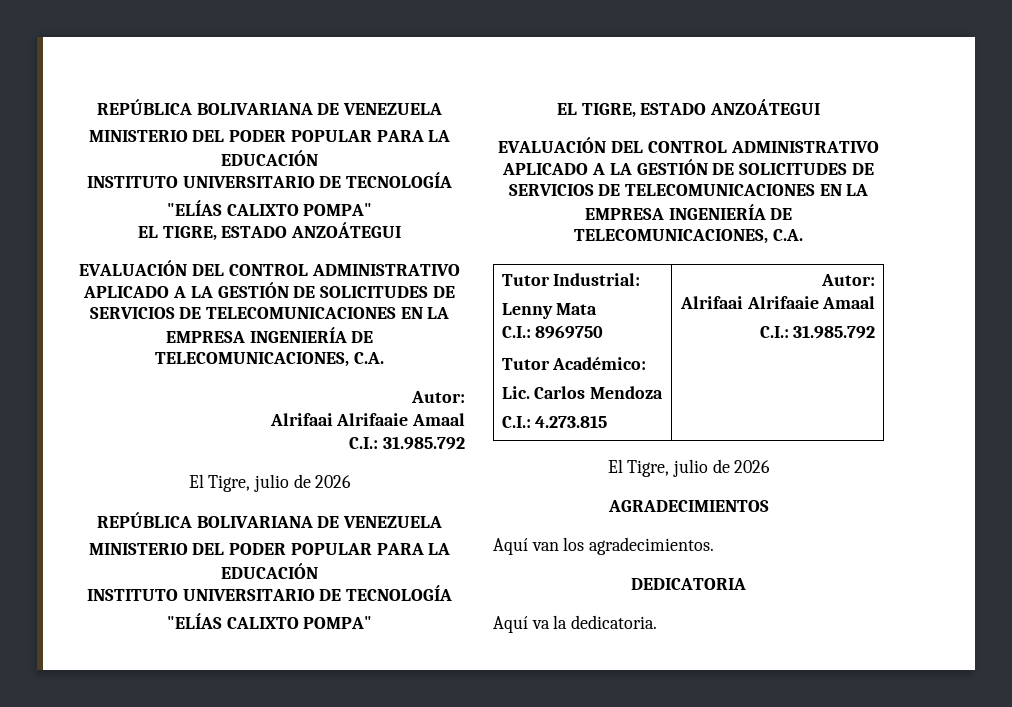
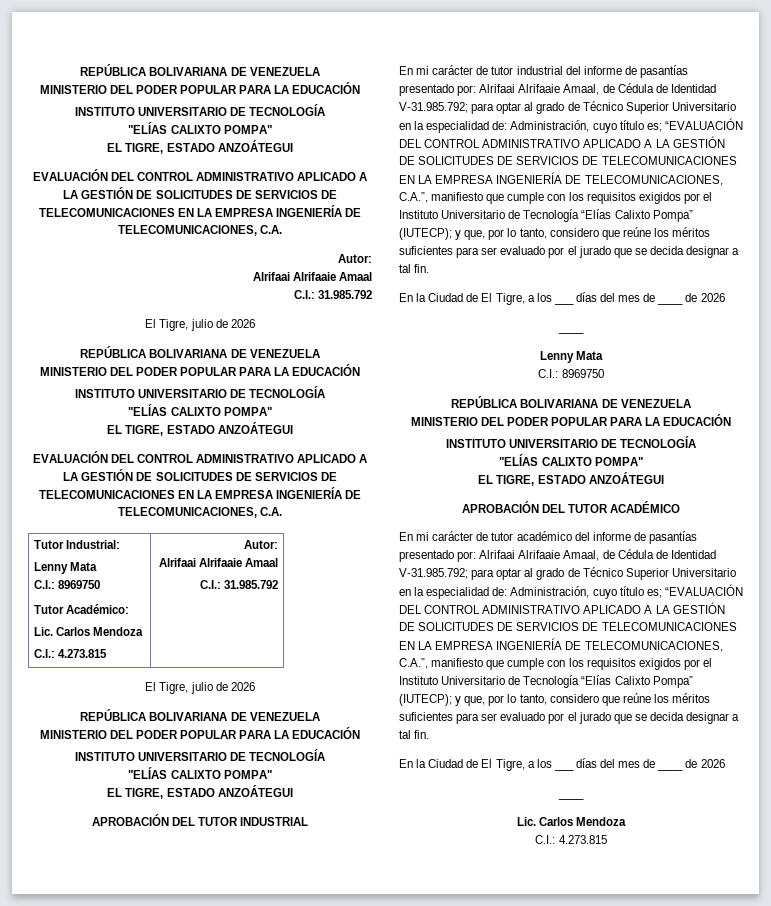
[607,500,769,512] [493,537,715,555] [631,578,746,590] [493,615,658,633] AGRADECIMIENTOS // Aquí van los agradecimientos. // DEDICATORIA // Aquí va la dedicatoria. -> [80,709,320,721] [39,727,361,739] [74,749,326,761] [128,767,272,779] [107,785,293,799] [91,814,309,826] [399,65,688,78] [399,83,716,96] [399,101,736,114] [399,118,743,133] [399,136,725,148] [399,156,737,165] [399,172,723,186] [399,192,712,204] [399,209,693,222] [399,227,711,240] [399,246,740,258] [399,264,430,273] [399,293,552,305] [553,302,574,305] [575,292,656,302] [657,302,684,305] [685,293,725,302] [558,331,584,334] [539,351,604,363] [538,369,604,378] [451,396,691,408] [410,414,732,426] [445,436,697,448] [499,454,643,466] [478,472,664,486] [461,501,681,513] [399,531,697,544] [399,549,716,562] [399,567,736,580] [399,584,743,599] [399,602,725,614] [399,622,737,631] [399,638,723,652] [399,658,712,670] [399,675,693,688] [399,693,711,706] [399,712,740,724] [399,730,430,739] [399,759,552,771] [553,768,574,771] [575,758,656,768] [657,768,684,771] [685,759,725,768] [558,797,584,800] [516,817,627,826] [535,835,607,844] REPÚBLICA BOLIVARIANA DE VENEZUELA // MINISTERIO DEL PODER POPULAR PARA LA EDUCACIÓN // INSTITUTO UNIVERSITARIO DE TECNOLOGÍA // "ELÍAS CALIXTO POMPA" // EL TIGRE, ESTADO ANZOÁTEGUI // APROBACIÓN DEL TUTOR INDUSTRIAL // En mi carácter de tutor industrial del informe de pasantías presentado por: Alrifaai Alrifaaie Amaal, de Cédula de Identidad V-31.985.792; para optar al grado de Técnico Superior Universitario en la especialidad de: Administración, cuyo título es; “EVALUACIÓN DEL CONTROL ADMINISTRATIVO APLICADO A LA GESTIÓN DE SOLICITUDES DE SERVICIOS DE TELECOMUNICACIONES EN LA EMPRESA INGENIERÍA DE TELECOMUNICACIONES, C.A.”, manifiesto que cumple con los requisitos exigidos por el Instituto Universitario de Tecnología “Elías Calixto Pompa” (IUTECP); y que, por lo tanto, considero que reúne los méritos suficientes para ser evaluado por el jurado que se decida designar a tal fin. // En la Ciudad de El Tigre, a los ___ días del mes de ____ de 2026 // ____ // Lenny Mata // C.I.: 8969750 // REPÚBLICA BOLIVARIANA DE VENEZUELA // MINISTERIO DEL PODER POPULAR PARA LA EDUCACIÓN // INSTITUTO UNIVERSITARIO DE TECNOLOGÍA // "ELÍAS CALIXTO POMPA" // EL TIGRE, ESTADO ANZOÁTEGUI // APROBACIÓN DEL TUTOR ACADÉMICO // En mi carácter de tutor académico del informe de pasantías presentado por: Alrifaai Alrifaaie Amaal, de Cédula de Identidad V-31.985.792; para optar al grado de Técnico Superior Universitario en la especialidad de: Administración, cuyo título es; “EVALUACIÓN DEL CONTROL ADMINISTRATIVO APLICADO A LA GESTIÓN DE SOLICITUDES DE SERVICIOS DE TELECOMUNICACIONES EN LA EMPRESA INGENIERÍA DE TELECOMUNICACIONES, C.A.”, manifiesto que cumple con los requisitos exigidos por el Instituto Universitario de Tecnología “Elías Calixto Pompa” (IUTECP); y que, por lo tanto, considero que reúne los méritos suficientes para ser evaluado por el jurado que se decida designar a tal fin. // En la Ciudad de El Tigre, a los ___ días del mes de ____ de 2026 // ____ // Lic. Carlos Mendoza // C.I.: 4.273.815

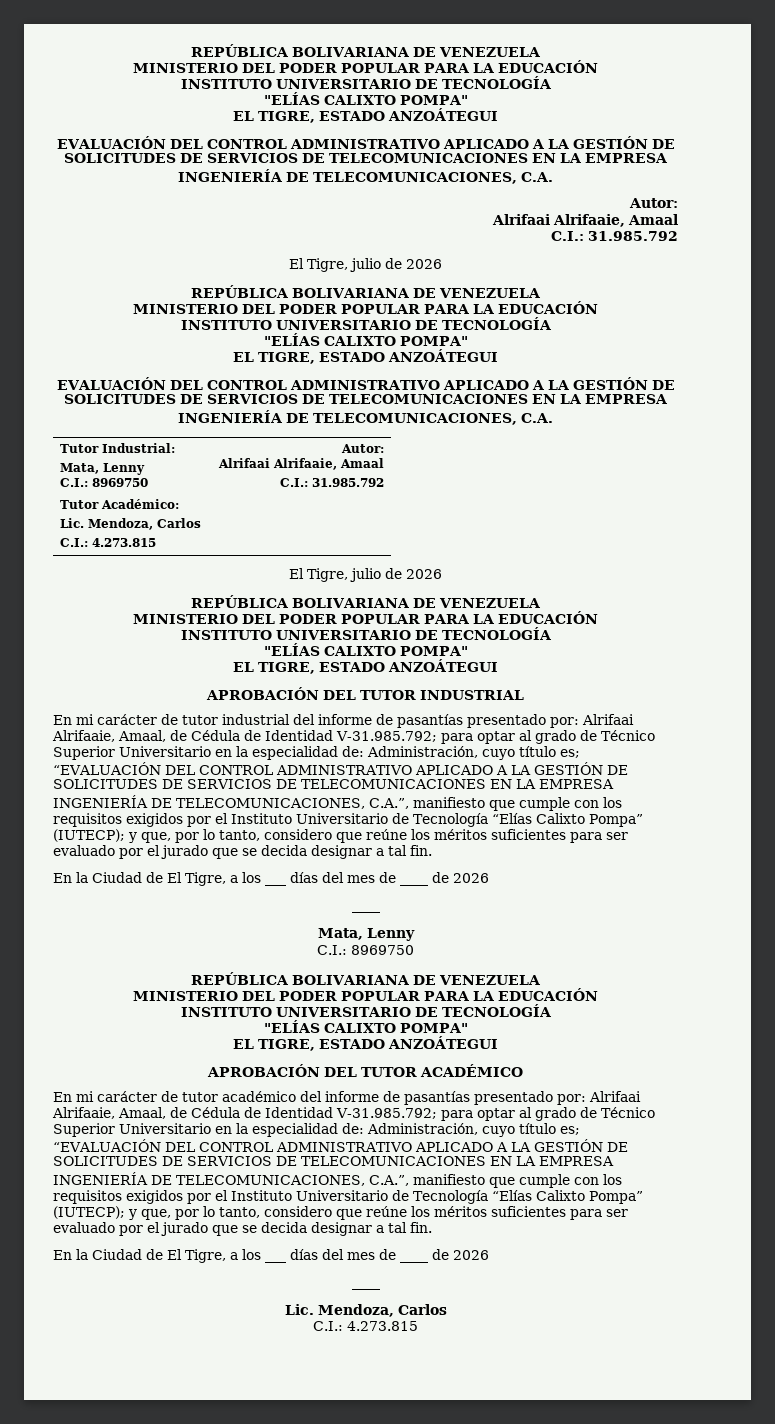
[292,272,336,281] Alrifaaie -> [553,214,625,227] Alrifaaie,
[33,562,97,574] Lenny Mata -> [60,463,146,475] Mata, Lenny
[55,627,143,636] Carlos Mendoza -> [88,518,202,530] Mendoza, Carlos
[199,558,243,567] Alrifaaie -> [272,458,337,470] Alrifaaie,
[518,84,561,93] Alrifaaie -> [52,730,115,742] Alrifaaie,
[539,351,604,363] Lenny Mata -> [317,928,415,941] Mata, Lenny
[518,550,561,559] Alrifaaie -> [52,1107,115,1119] Alrifaaie,
[539,817,627,826] Carlos Mendoza -> [317,1304,447,1317] Mendoza, Carlos

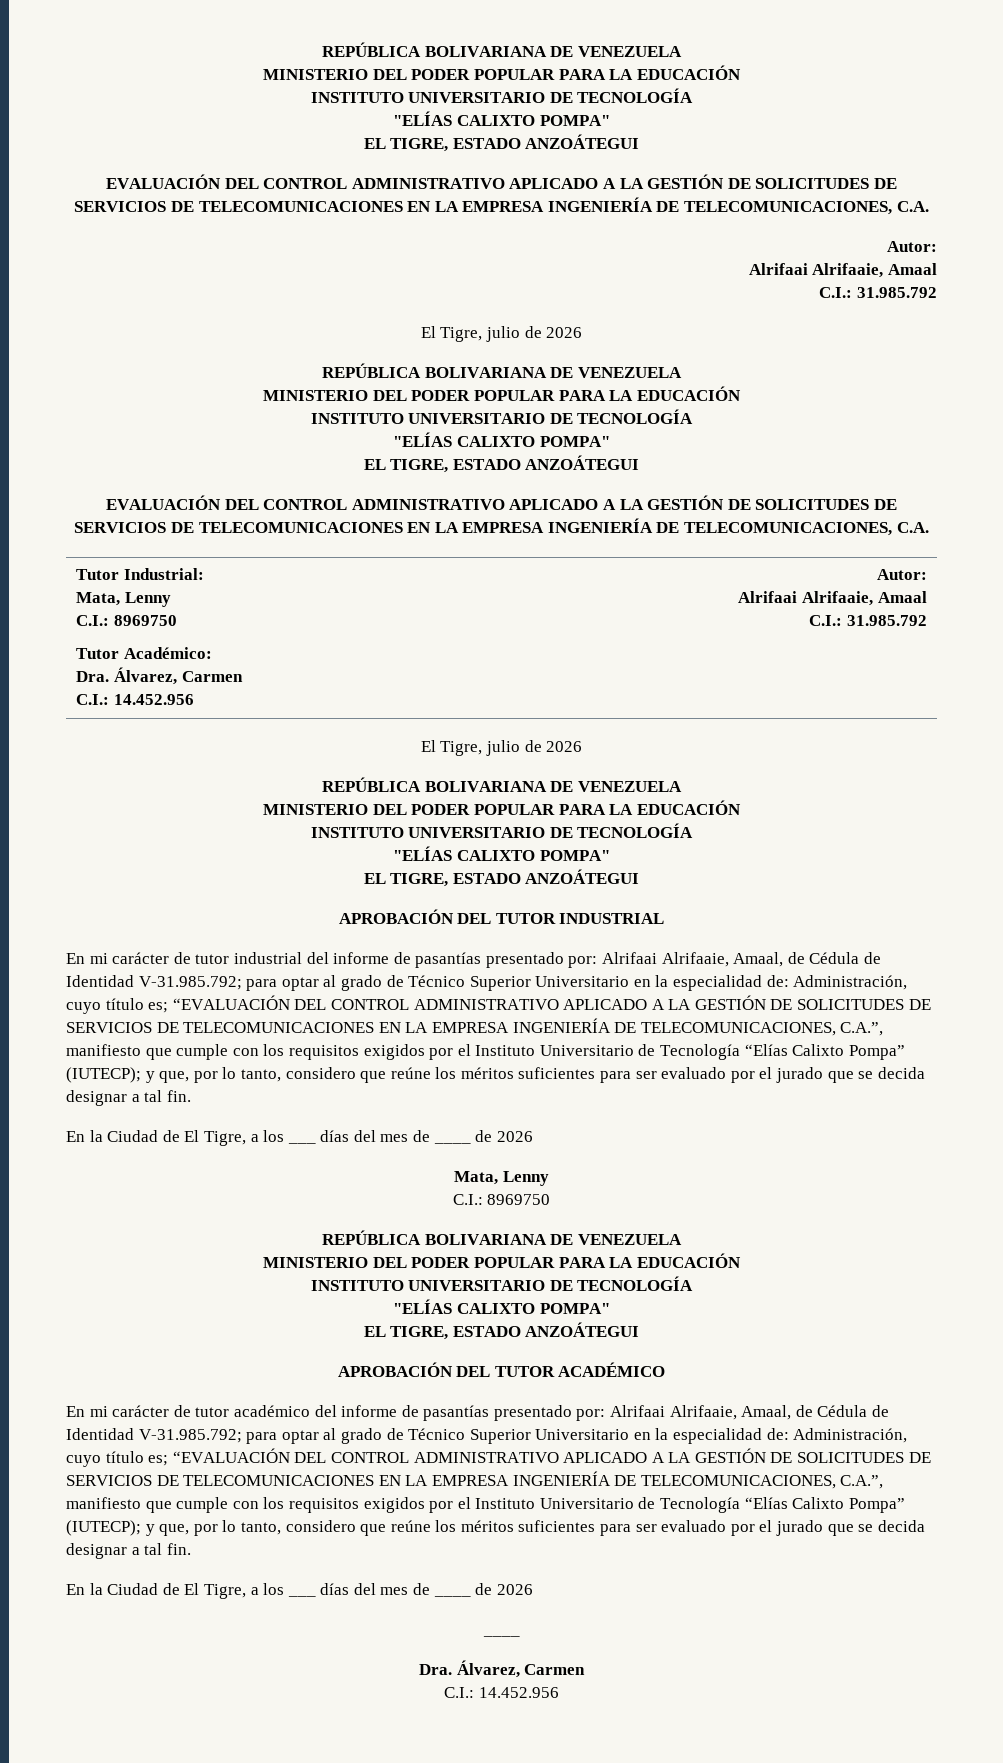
[60,518,202,530] [60,538,157,547] Lic. Mendoza, Carlos // C.I.: 4.273.815 -> [76,667,243,685] [76,694,195,705] Dra. Álvarez, Carmen // C.I.: 14.452.956
[351,910,380,913] // ____ -> (533, 1136) none
[284,1304,447,1317] [313,1321,418,1331] Lic. Mendoza, Carlos // C.I.: 4.273.815 -> [418,1660,586,1678] [444,1687,559,1698] Dra. Álvarez, Carmen // C.I.: 14.452.956

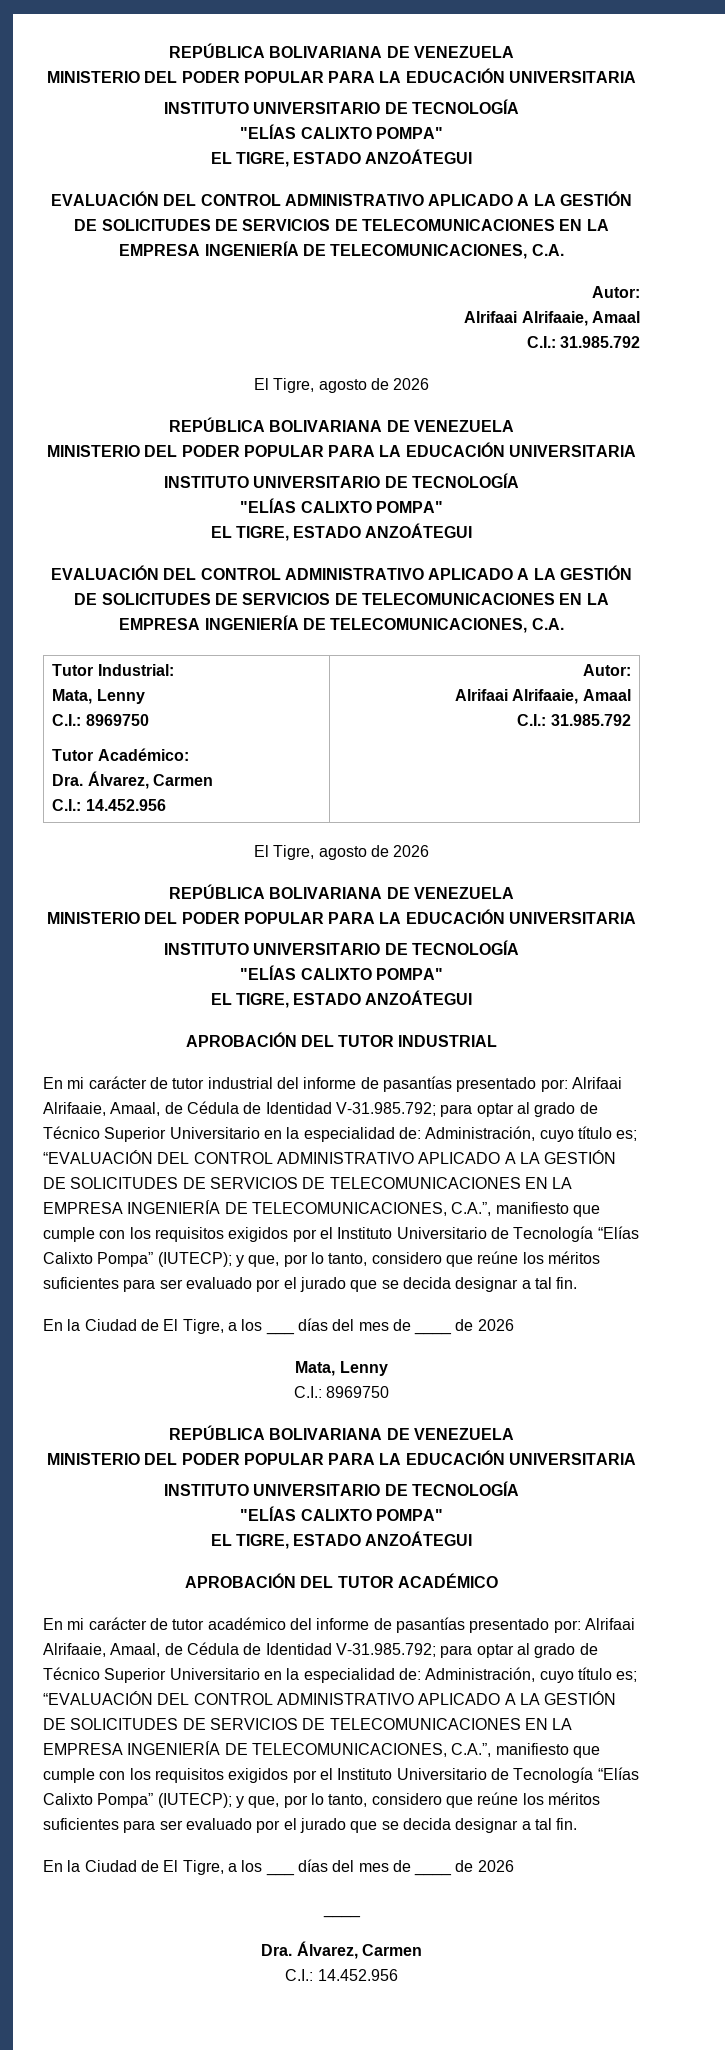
(741, 72) none -> [509,71,637,83] UNIVERSITARIA
[485,326,520,342] julio -> [318,379,367,393] agosto
(741, 393) none -> [509,445,637,457] UNIVERSITARIA
[485,740,520,756] julio -> [318,846,367,860] agosto
(741, 807) none -> [509,912,637,924] UNIVERSITARIA
(741, 1260) none -> [509,1453,637,1465] UNIVERSITARIA

